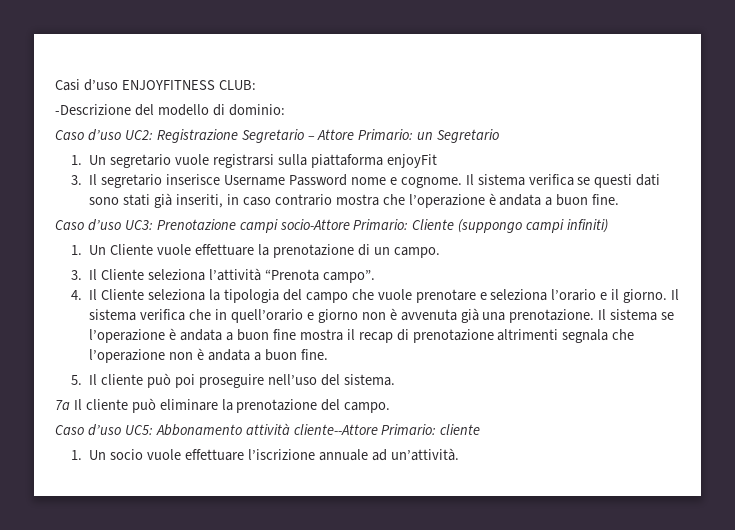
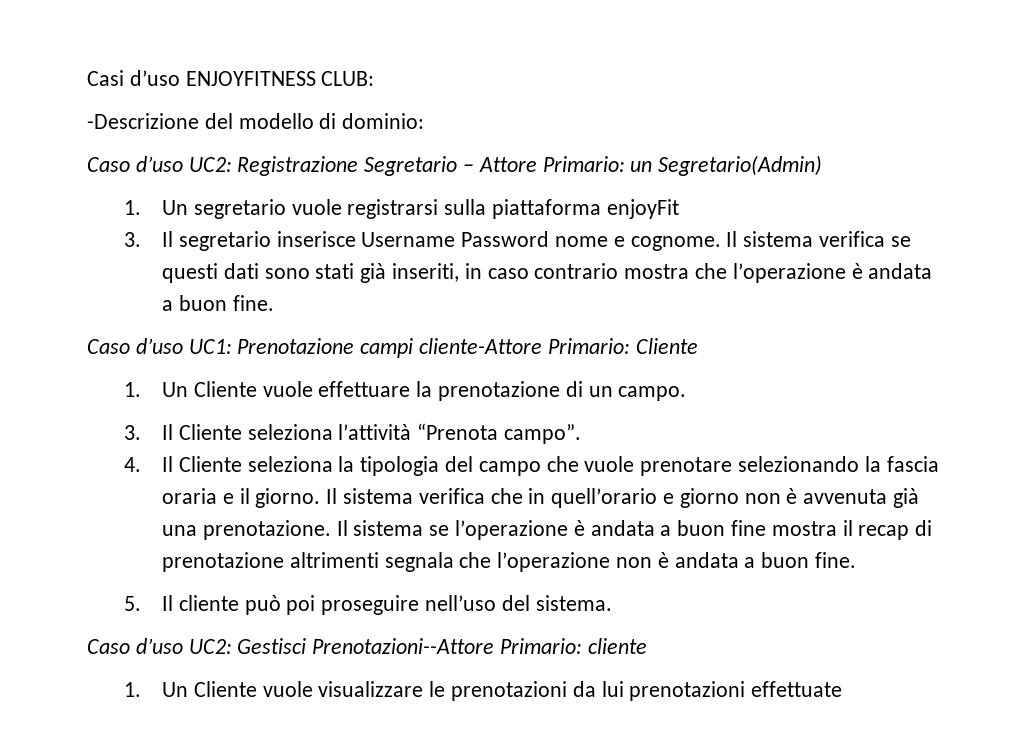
[437,129,500,143] Segretario -> [658,155,823,176] Segretario(Admin)
[124,220,153,230] UC3: -> [188,339,232,354] UC1:
[279,219,350,230] socio-Attore -> [419,338,543,354] cliente-Attore
[458,219,609,233] (suppongo campi infiniti) -> (698, 346) none
[479,289,597,301] e seleziona l’orario -> [737,456,939,472] [161,488,217,504] selezionando la fascia oraria
[55,398,391,413] [55,423,481,436] [71,448,459,461] 7a Il cliente può eliminare la prenotazione del campo. // Caso d’uso UC5: Abbonamento attività cliente--Attore Primario: cliente // 1. Un socio vuole effettuare l’iscrizione annuale ad un’attività. -> [87,638,647,654] [124,681,843,701] Caso d’uso UC2: Gestisci Prenotazioni--Attore Primario: cliente // 1. Un Cliente vuole visualizzare le prenotazioni da lui prenotazioni effettuate

